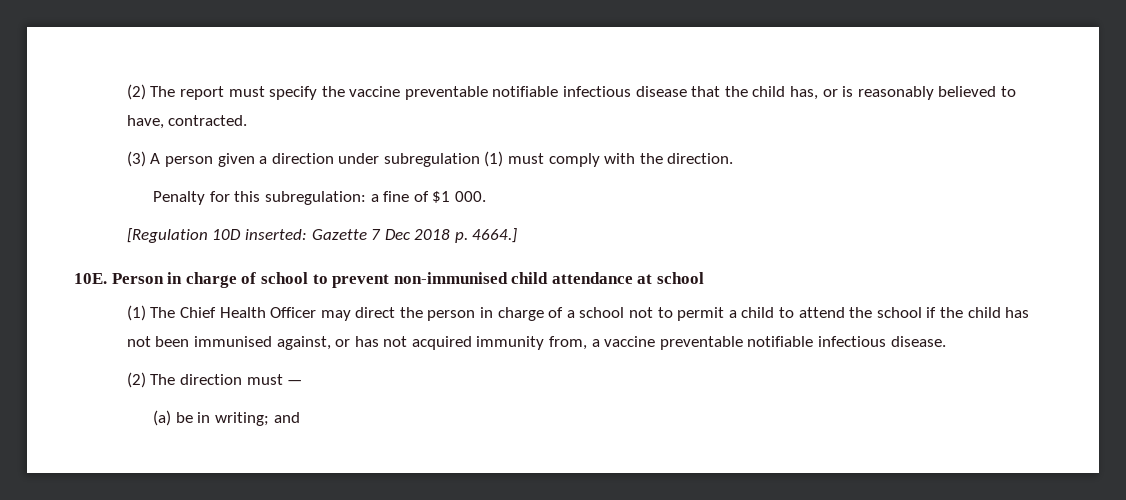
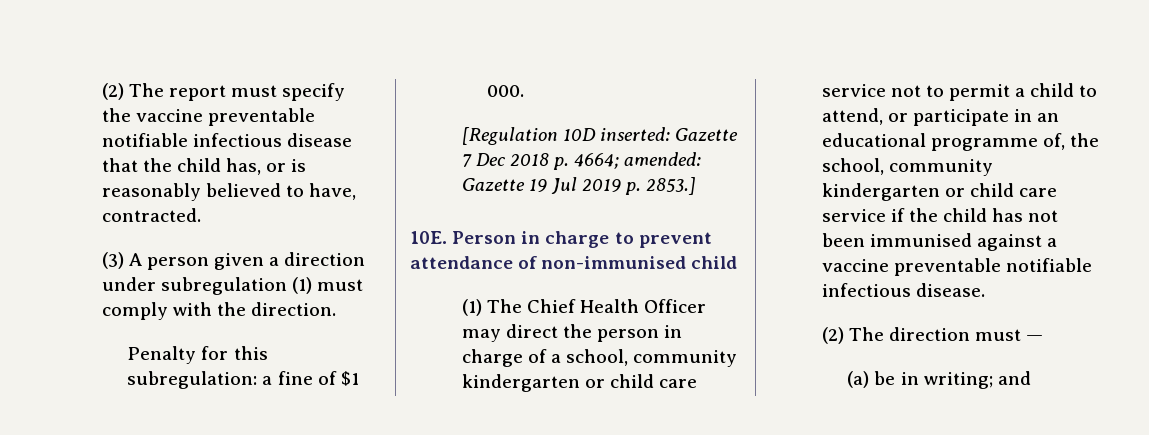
[472,228,518,243] 4664.] -> [574,152,702,169] [461,177,697,195] 4664; amended: Gazette 19 Jul 2019 p. 2853.]
[241,272,390,288] of school to prevent -> [614,232,712,248] [410,256,538,269] to prevent attendance of
[551,272,705,284] attendance at school -> (738, 262) none
[579,307,625,318] school -> [565,349,738,367] [461,374,697,392] [821,84,886,97] school, community kindergarten or child care service
[798,307,922,318] attend the school -> [821,108,1060,126] [821,133,1099,151] [821,158,993,176] [821,183,1057,201] [821,209,886,222] attend, or participate in an educational programme of, the school, community kindergarten or child care service
[276,336,588,350] against, or has not acquired immunity from, -> [976,234,1042,251] against

